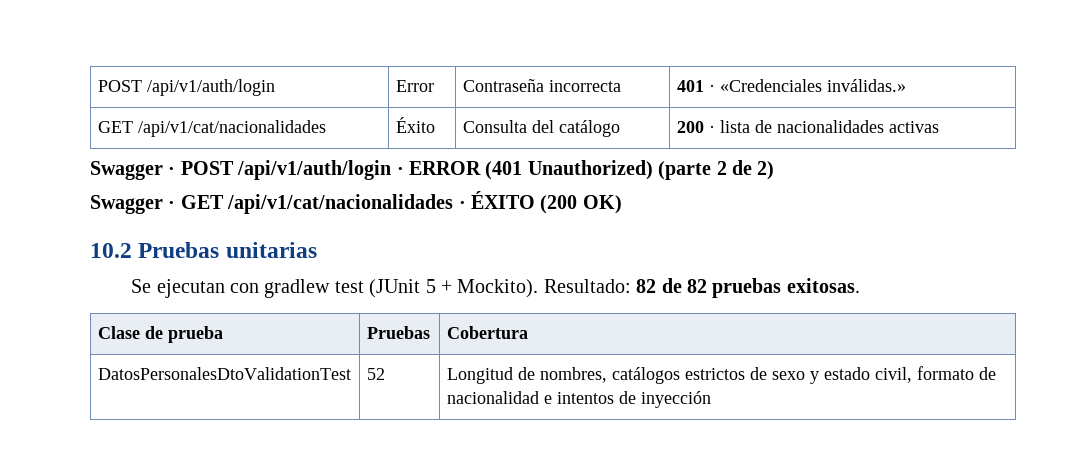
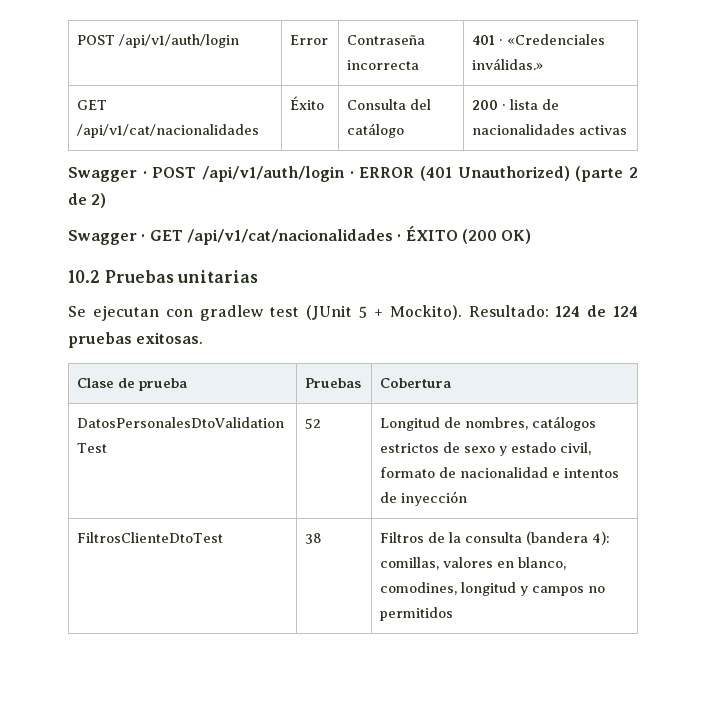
[636,278,707,293] 82 de 82 -> [555,305,638,317] 124 de 124
(712, 399) none -> [77,532,224,543] [305,533,323,544] [380,531,611,545] [380,557,567,570] [380,582,606,596] [380,607,454,621] // FiltrosClienteDtoTest | 38 | Filtros de la consulta (bandera 4): comillas, valores en blanco, comodines, longitud y campos no permitidos

